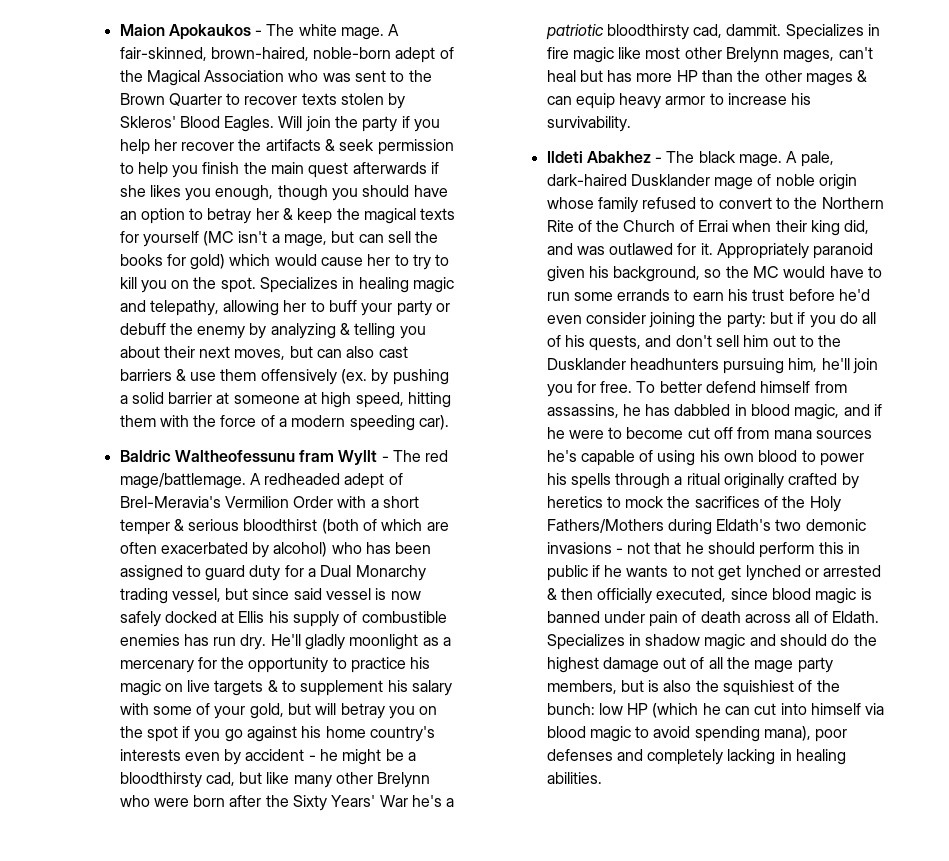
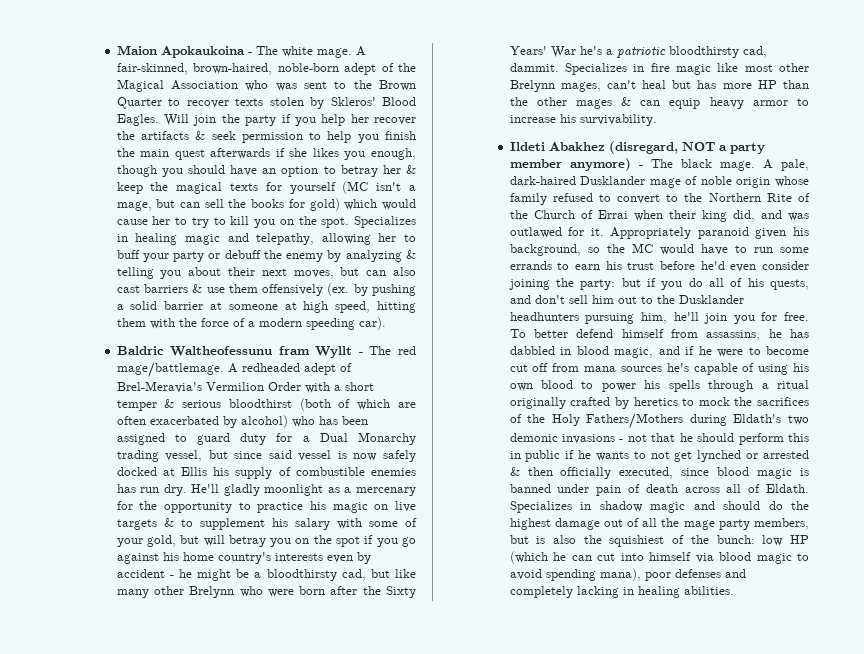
[168,24,251,40] Apokaukos -> [160,46,245,58] Apokaukoina
(651, 157) none -> [608,141,765,154] [509,158,631,171] (disregard, NOT a party member anymore)

